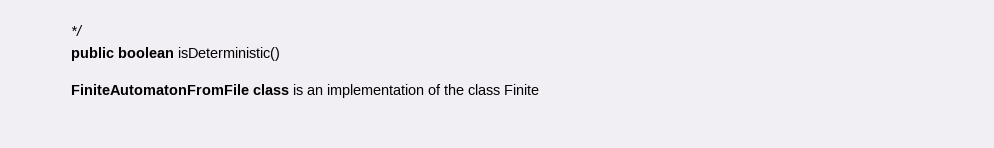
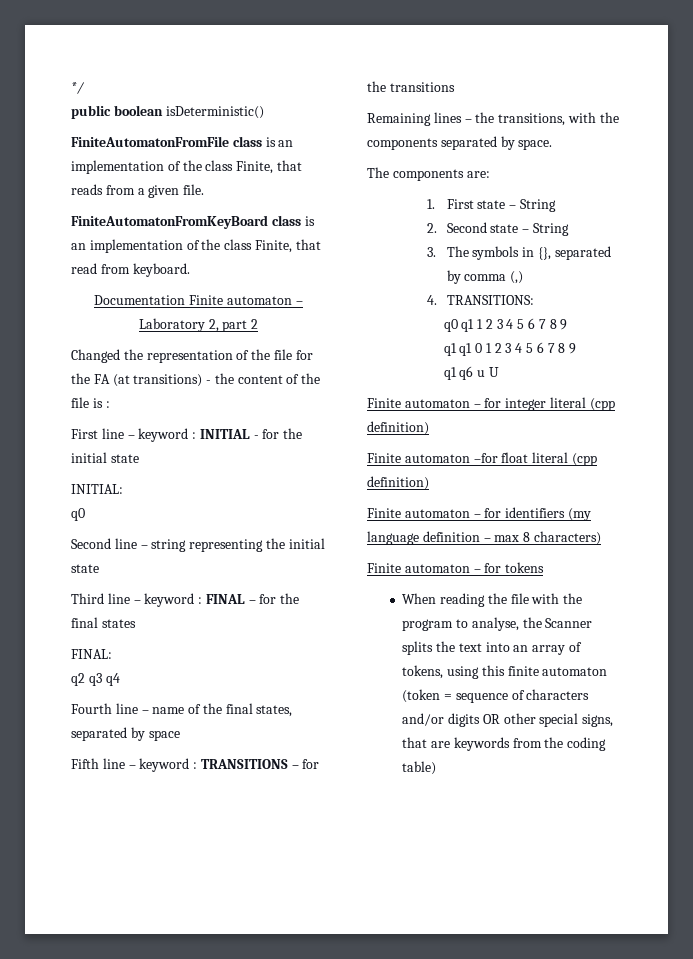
[504,84,539,95] Finite -> [236,160,302,174] [71,184,205,198] [71,215,315,229] [71,239,321,253] [71,263,190,277] [94,295,303,305] [138,318,259,332] [71,349,313,363] [71,373,321,387] [71,397,110,408] [71,428,303,442] [71,452,139,463] [71,484,123,494] [71,508,85,521] [71,538,325,552] [71,564,99,573] [71,593,300,607] [71,617,136,628] [71,649,112,659] [71,673,120,686] [71,703,293,717] [71,727,180,741] [71,758,320,772] [367,81,455,92] [367,112,619,126] [367,136,553,150] [367,167,490,181] [426,199,556,212] [426,222,569,236] [426,246,611,260] [446,270,524,284] [426,295,534,305] [443,318,568,332] [443,342,577,356] [443,366,499,380] [367,397,615,411] [367,421,429,435] [367,452,597,466] [367,476,429,490] [367,507,591,521] [367,531,601,545] [367,562,545,573] [402,593,583,607] [402,617,593,631] [402,641,582,655] [402,665,608,679] [402,689,590,703] [402,713,614,727] [402,737,607,751] [402,761,437,775] Finite, that reads from a given file. // FiniteAutomatonFromKeyBoard class is an implementation of the class Finite, that read from keyboard. // Documentation Finite automaton – Laboratory 2, part 2 // Changed the representation of the file for the FA (at transitions) - the content of the file is : // First line – keyword : INITIAL - for the initial state // INITIAL: // q0 // Second line – string representing the initial state // Third line – keyword : FINAL – for the final states // FINAL: // q2 q3 q4 // Fourth line – name of the final states, separated by space // Fifth line – keyword : TRANSITIONS – for the transitions // Remaining lines – the transitions, with the components separated by space. // The components are: // 1. First state – String // 2. Second state – String // 3. The symbols in {}, separated by comma (,) // 4. TRANSITIONS: // q0 q1 1 2 3 4 5 6 7 8 9 // q1 q1 0 1 2 3 4 5 6 7 8 9 // q1 q6 u U // Finite automaton – for integer literal (cpp definition) // Finite automaton –for float literal (cpp definition) // Finite automaton – for identifiers (my language definition – max 8 characters) // Finite automaton – for tokens // When reading the file with the program to analyse, the Scanner splits the text into an array of tokens, using this finite automaton (token = sequence of characters and/or digits OR other special signs, that are keywords from the coding table)

